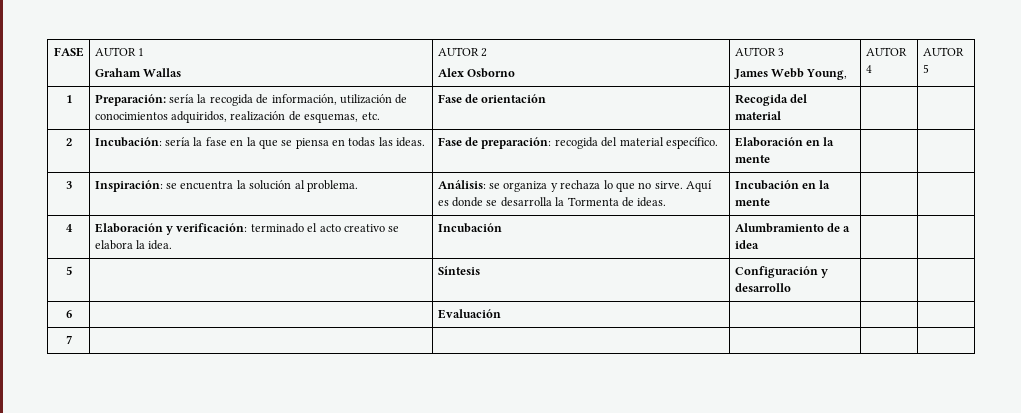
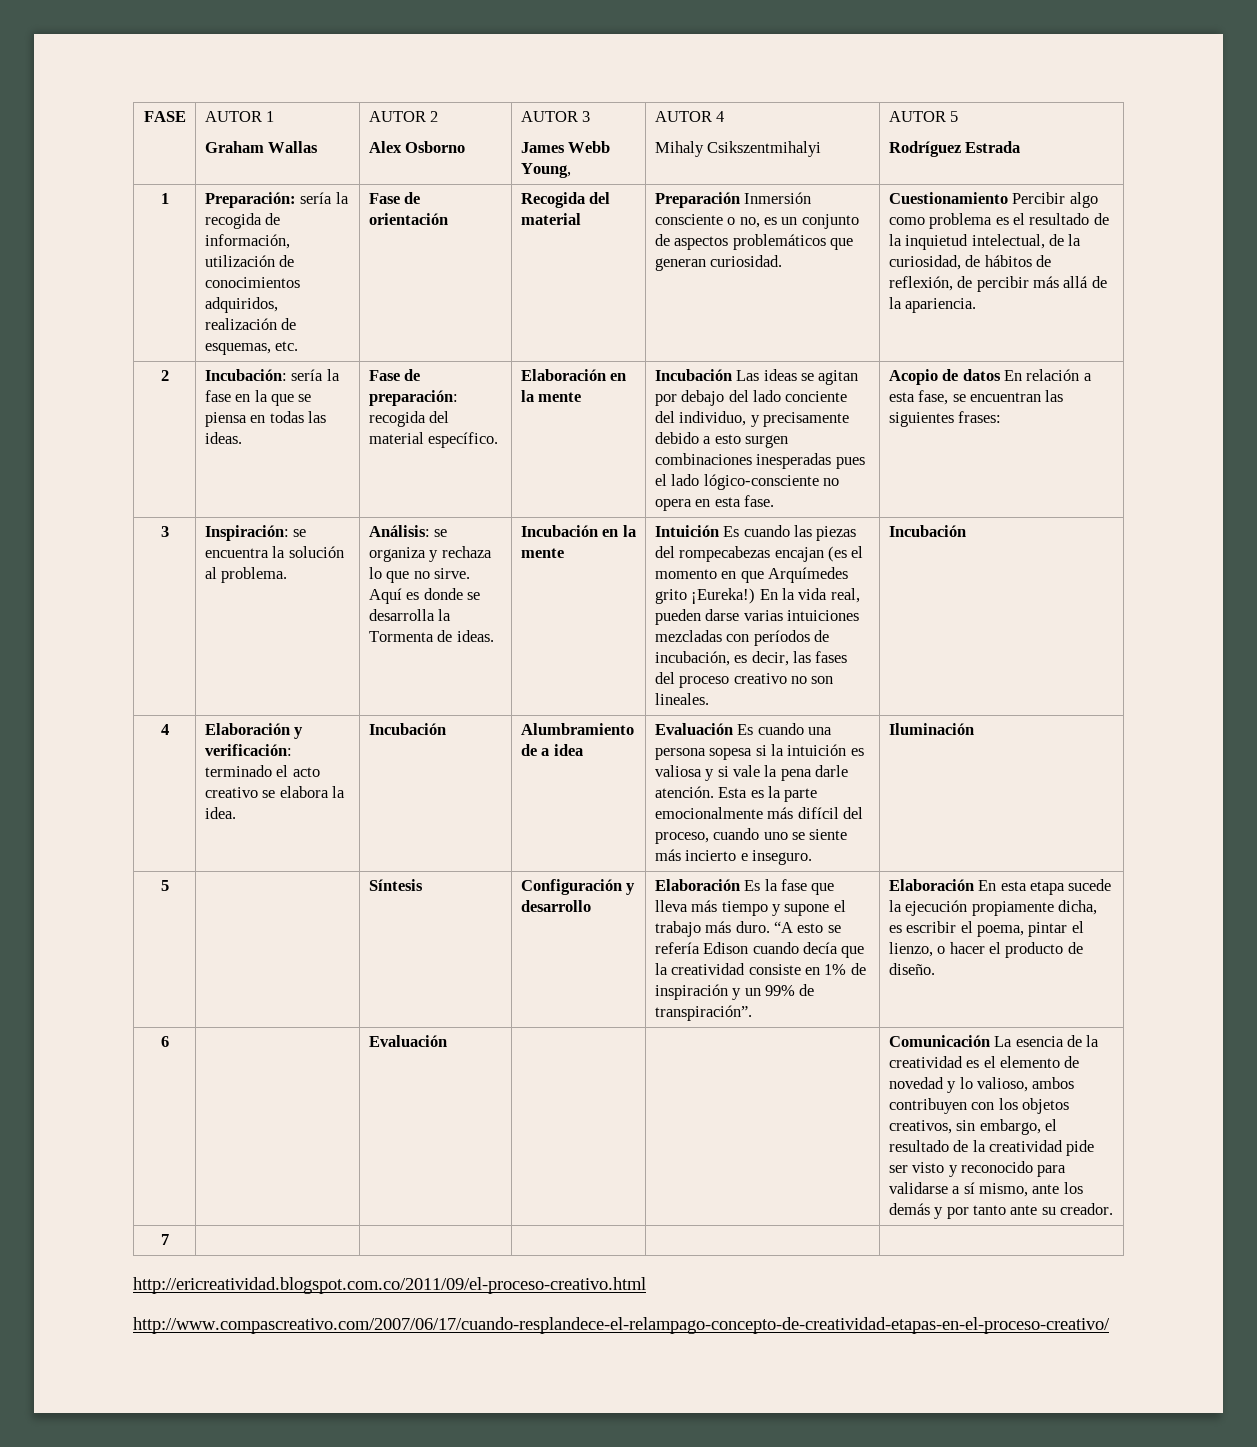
(872, 69) none -> [654,141,822,157] // Mihaly Csikszentmihalyi
(929, 68) none -> [888,141,1021,157] // Rodríguez Estrada
(781, 115) | -> [654,192,812,208] [654,214,859,229] [654,234,854,250] [654,255,783,271] [888,192,1098,208] [888,213,1109,229] [888,234,1082,250] [888,255,1052,270] [888,276,1107,292] [888,297,977,313] Preparación Inmersión consciente o no, es un conjunto de aspectos problemáticos que generan curiosidad. | Cuestionamiento Percibir algo como problema es el resultado de la inquietud intelectual, de la curiosidad, de hábitos de reflexión, de percibir más allá de la apariencia.
(770, 159) | -> [654,369,859,385] [654,390,848,406] [654,411,850,427] [654,432,789,448] [654,453,865,469] [654,474,840,490] [654,495,775,511] [888,369,1092,385] [888,390,1064,405] [888,411,1002,427] Incubación Las ideas se agitan por debajo del lado conciente del individuo, y precisamente debido a esto surgen combinaciones inesperadas pues el lado lógico-consciente no opera en esta fase. | Acopio de datos En relación a esta fase, se encuentran las siguientes frases:
(770, 202) | -> [654,525,857,541] [654,546,864,562] [654,567,849,583] [654,588,860,604] [654,609,860,625] [654,630,830,646] [654,651,848,666] [654,672,834,688] [654,693,709,705] [888,525,966,537] Intuición Es cuando las piezas del rompecabezas encajan (es el momento en que Arquímedes grito ¡Eureka!) En la vida real, pueden darse varias intuiciones mezcladas con períodos de incubación, es decir, las fases del proceso creativo no son lineales. | Incubación
(759, 244) | -> [654,723,833,735] [654,744,864,760] [654,765,849,781] [654,786,818,802] [654,807,864,819] [654,828,848,844] [654,849,813,865] [888,723,974,735] Evaluación Es cuando una persona sopesa si la intuición es valiosa y si vale la pena darle atención. Esta es la parte emocionalmente más difícil del proceso, cuando uno se siente más incierto e inseguro. | Iluminación
[65,310,72,318] [437,309,501,319] | // 6 | | Evaluación | | | -> [654,879,835,895] [654,900,846,916] [654,921,841,937] [654,942,865,958] [654,963,866,975] [654,984,815,1000] [654,1005,752,1021] [888,879,1112,895] [888,900,1098,916] [888,921,1084,937] [888,942,1083,958] [888,963,935,975] [160,1036,169,1047] [368,1035,447,1047] [888,1035,1100,1047] [888,1056,1080,1068] [888,1077,1075,1093] [888,1098,1070,1114] [888,1119,1058,1135] [888,1140,1095,1156] [888,1161,1067,1177] [888,1182,1083,1197] [888,1203,1114,1219] Elaboración Es la fase que lleva más tiempo y supone el trabajo más duro. “A esto se refería Edison cuando decía que la creatividad consiste en 1% de inspiración y un 99% de transpiración”. | Elaboración En esta etapa sucede la ejecución propiamente dicha, es escribir el poema, pintar el lienzo, o hacer el producto de diseño. // 6 | | Evaluación | | | Comunicación La esencia de la creatividad es el elemento de novedad y lo valioso, ambos contribuyen con los objetos creativos, sin embargo, el resultado de la creatividad pide ser visto y reconocido para validarse a sí mismo, ante los demás y por tanto ante su creador.
(72, 339) none -> [133,1277,646,1294] [133,1317,1110,1334] // http://ericreatividad.blogspot.com.co/2011/09/el-proceso-creativo.html // http://www.compascreativo.com/2007/06/17/cuando-resplandece-el-relampago-concepto-de-creatividad-etapas-en-el-proceso-creativo/

